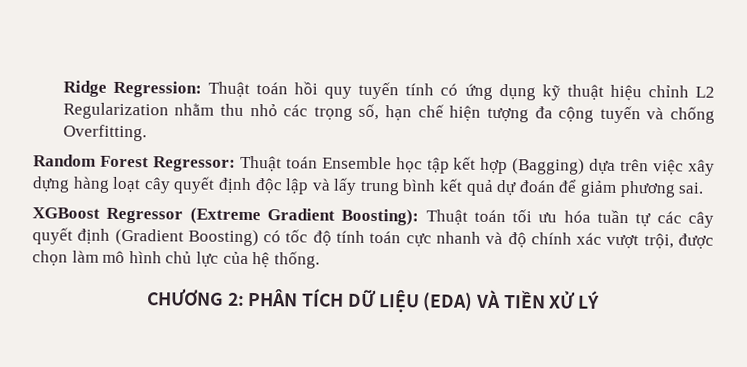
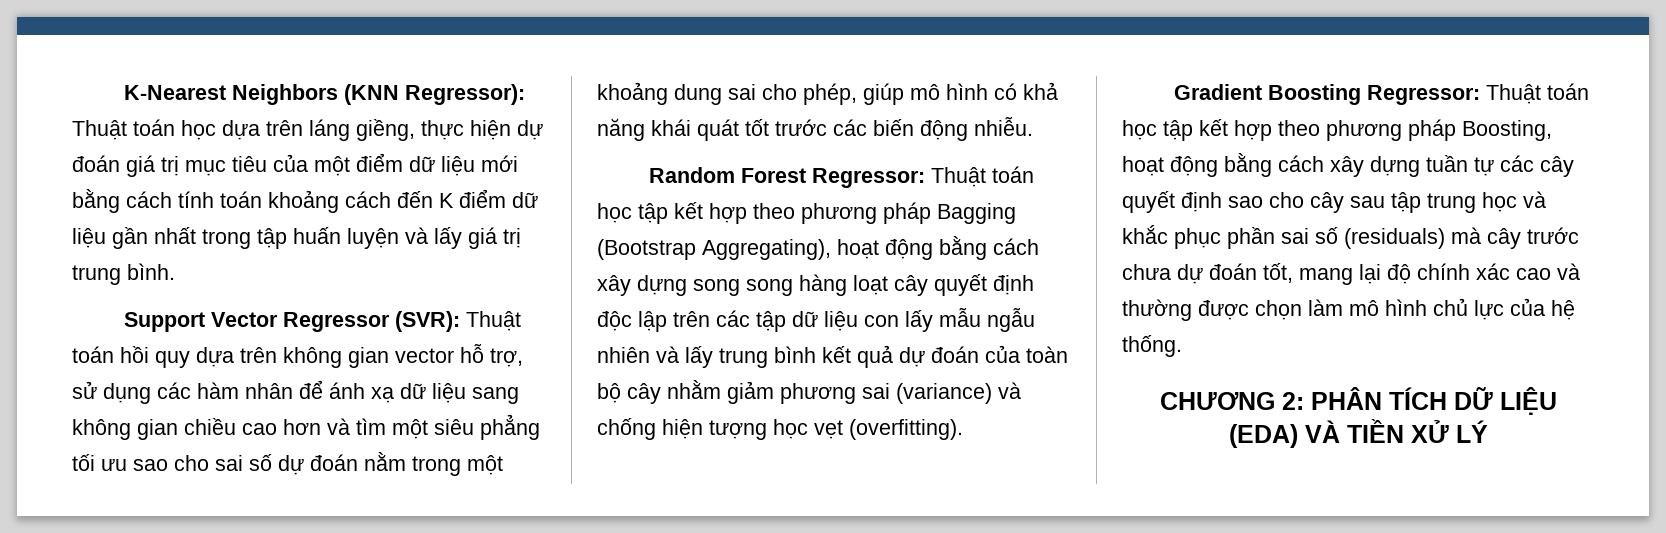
[62,80,716,101] [62,102,715,124] [62,124,147,142] Ridge Regression: Thuật toán hồi quy tuyến tính có ứng dụng kỹ thuật hiệu chỉnh L2 Regularization nhằm thu nhỏ các trọng số, hạn chế hiện tượng đa cộng tuyến và chống Overfitting. -> [124,84,526,105] [72,119,543,141] [72,153,518,177] [72,189,538,213] [72,227,521,249] [72,263,175,285] [124,311,522,332] [72,344,523,368] [72,380,519,404] [72,414,540,440] [72,452,503,476] [597,82,1058,105] [597,117,1033,141] K-Nearest Neighbors (KNN Regressor): Thuật toán học dựa trên láng giềng, thực hiện dự đoán giá trị mục tiêu của một điểm dữ liệu mới bằng cách tính toán khoảng cách đến K điểm dữ liệu gần nhất trong tập huấn luyện và lấy giá trị trung bình. // Support Vector Regressor (SVR): Thuật toán hồi quy dựa trên không gian vector hỗ trợ, sử dụng các hàm nhân để ánh xạ dữ liệu sang không gian chiều cao hơn và tìm một siêu phẳng tối ưu sao cho sai số dự đoán nằm trong một khoảng dung sai cho phép, giúp mô hình có khả năng khái quát tốt trước các biến động nhiễu.
[321,156,716,176] [32,176,70,193] Ensemble học tập kết hợp (Bagging) dựa trên việc xây dựng -> [597,202,1016,224] [597,236,1039,260] [597,275,793,296] học tập kết hợp theo phương pháp Bagging (Bootstrap Aggregating), hoạt động bằng cách xây dựng song song
(310, 186) none -> [673,308,1035,332] [597,347,650,363] trên các tập dữ liệu con lấy mẫu ngẫu nhiên
[558,179,705,198] [32,207,591,226] để giảm phương sai. // XGBoost Regressor (Extreme Gradient Boosting): Thuật toán tối ưu hóa -> [985,345,1068,363] [597,380,1021,404] [597,418,963,440] [1174,83,1590,105] [1122,119,1552,141] [1122,153,1420,177] của toàn bộ cây nhằm giảm phương sai (variance) và chống hiện tượng học vẹt (overfitting). // Gradient Boosting Regressor: Thuật toán học tập kết hợp theo phương pháp Boosting, hoạt động bằng cách xây dựng
[114,228,674,249] (Gradient Boosting) có tốc độ tính toán cực nhanh và độ chính xác vượt trội, -> [1228,191,1546,213] [1122,225,1579,249] [1122,263,1580,285] [1122,299,1192,321] sao cho cây sau tập trung học và khắc phục phần sai số (residuals) mà cây trước chưa dự đoán tốt, mang lại độ chính xác cao và thường

